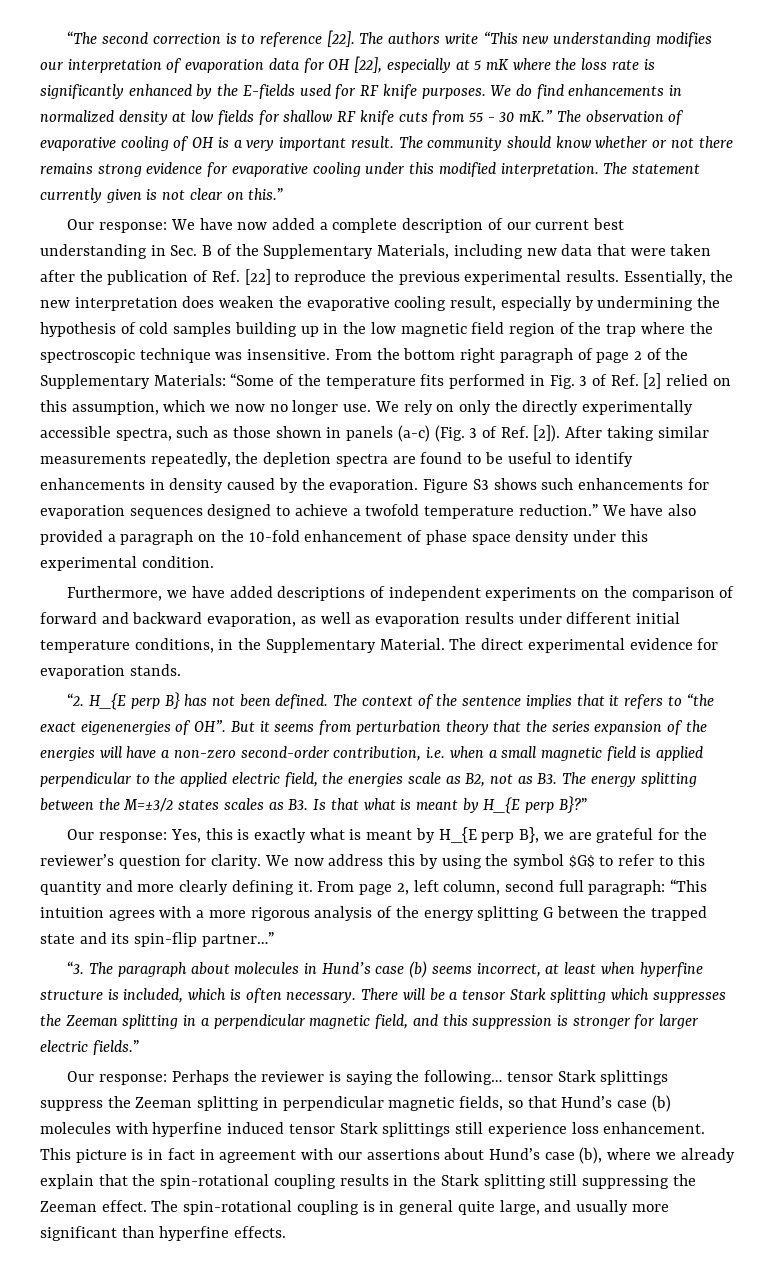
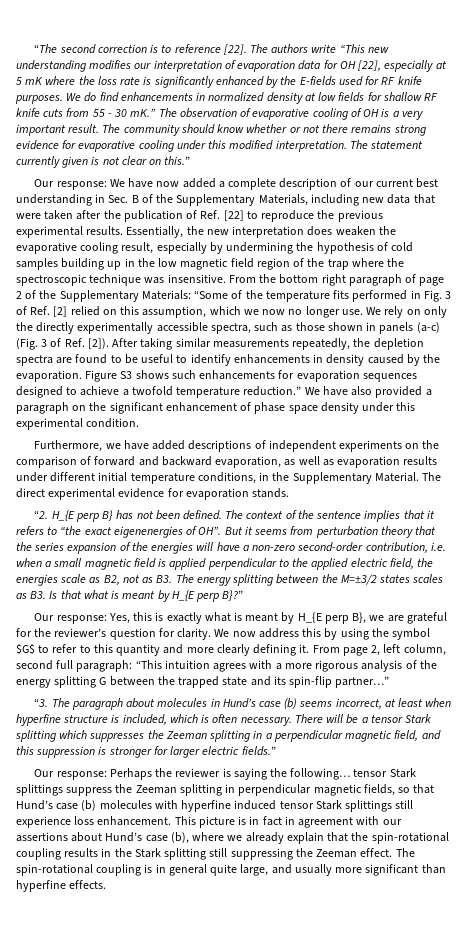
[248,530,300,542] 10-fold -> [109,402,163,414] significant

